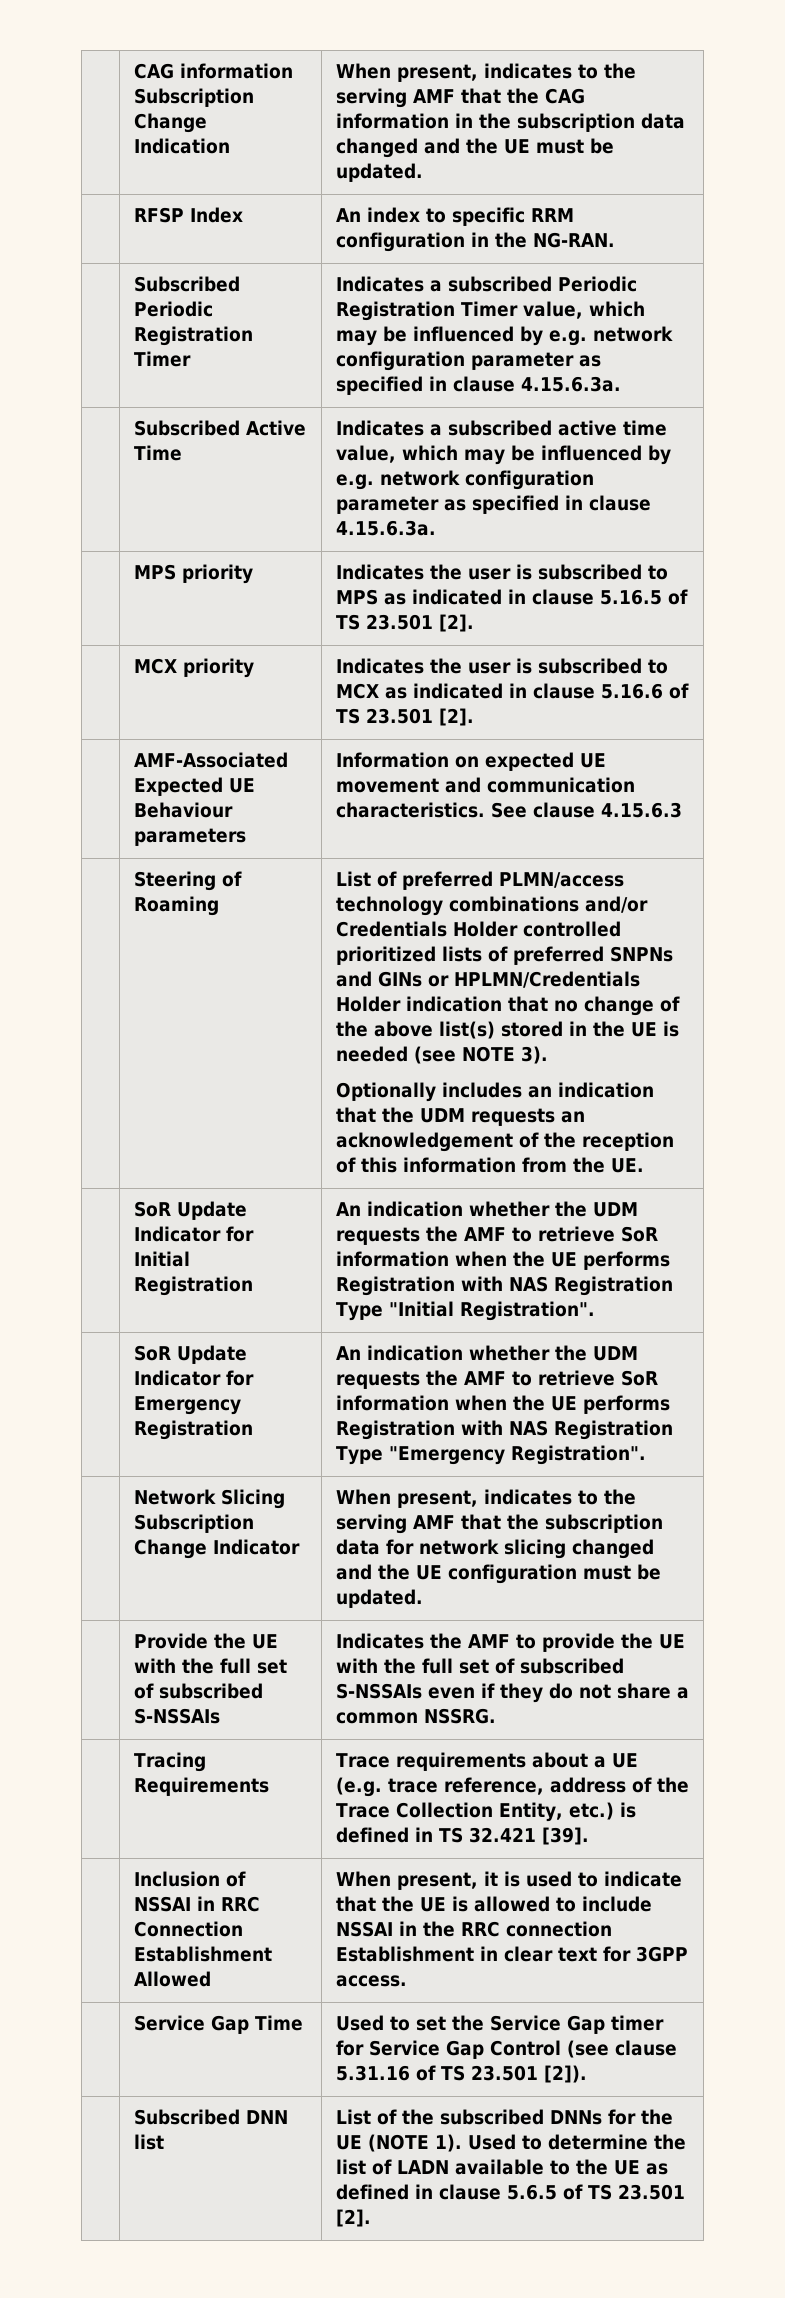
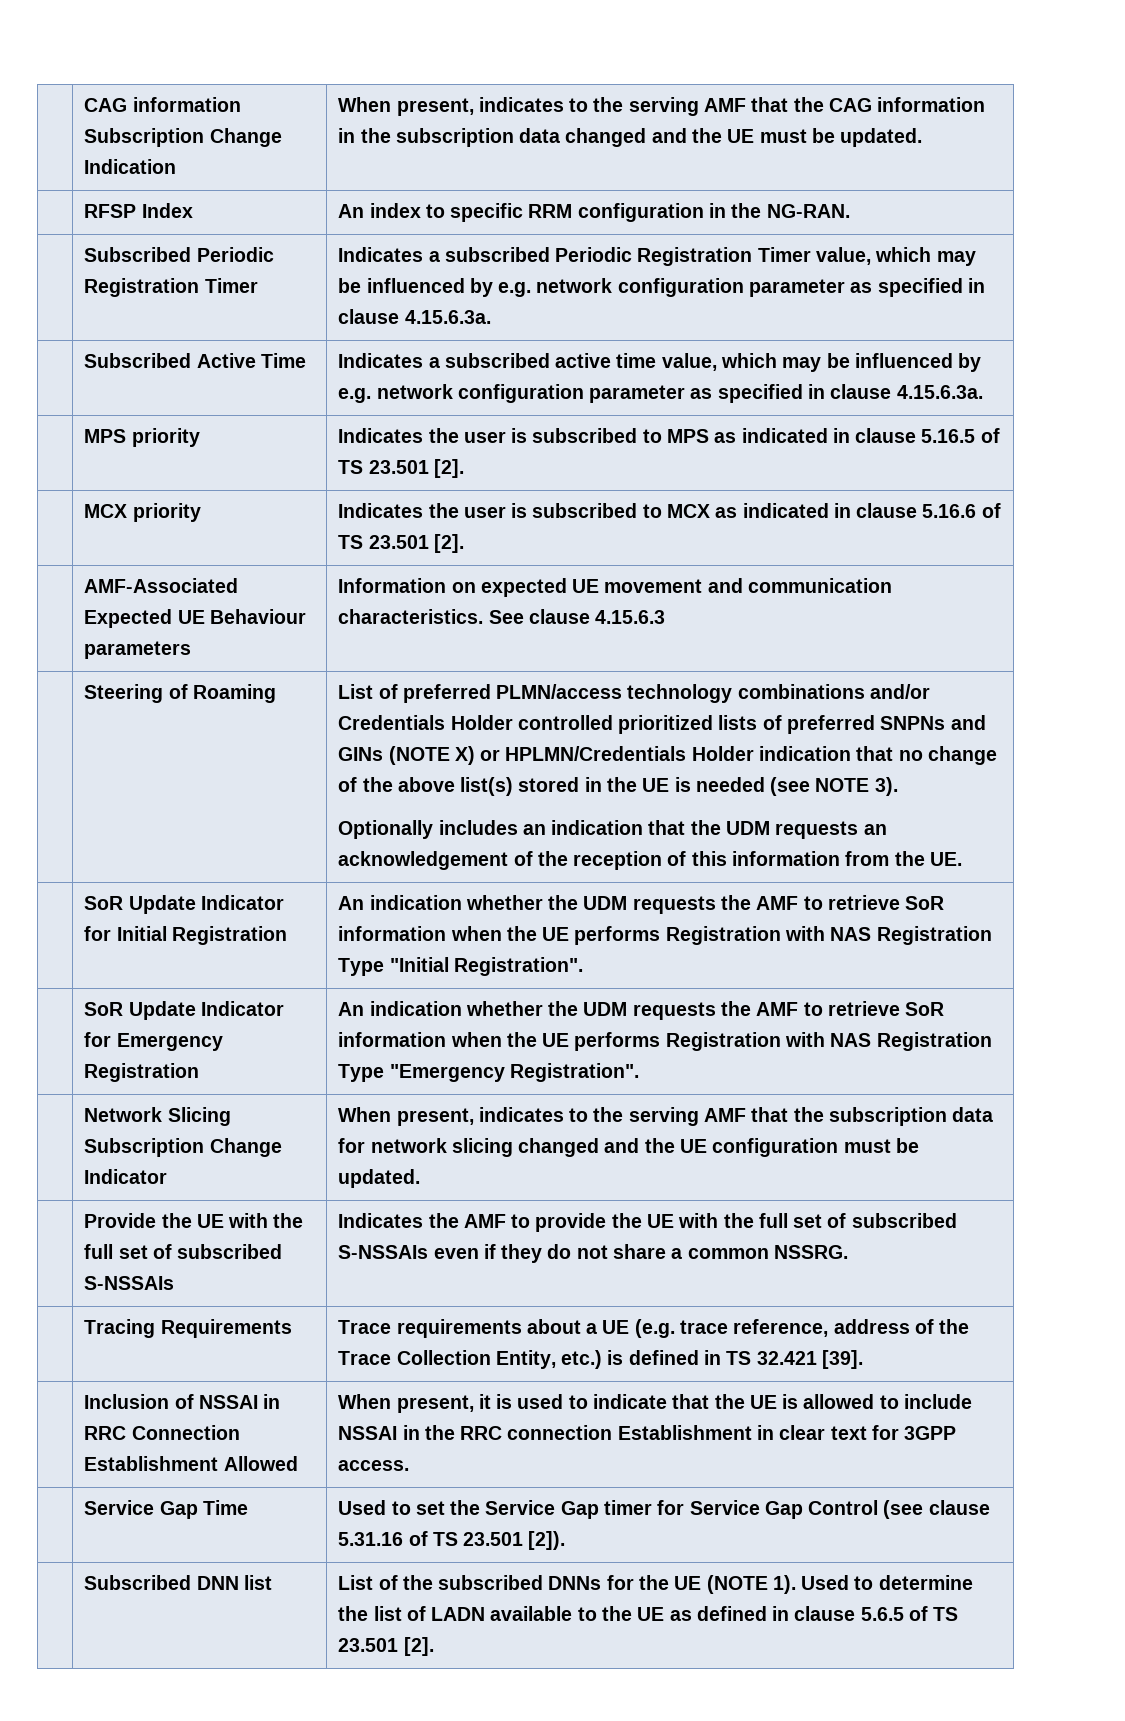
(422, 979) none -> [388,746,475,765] (NOTE X)

